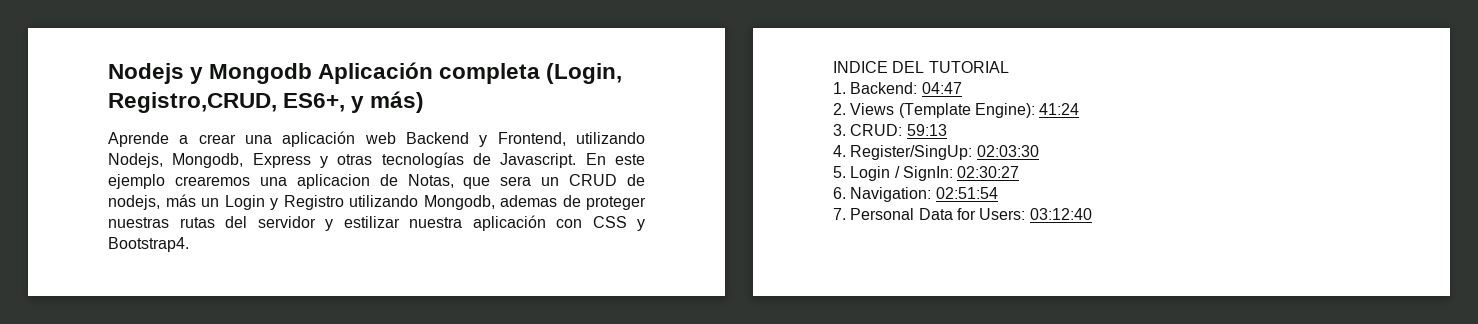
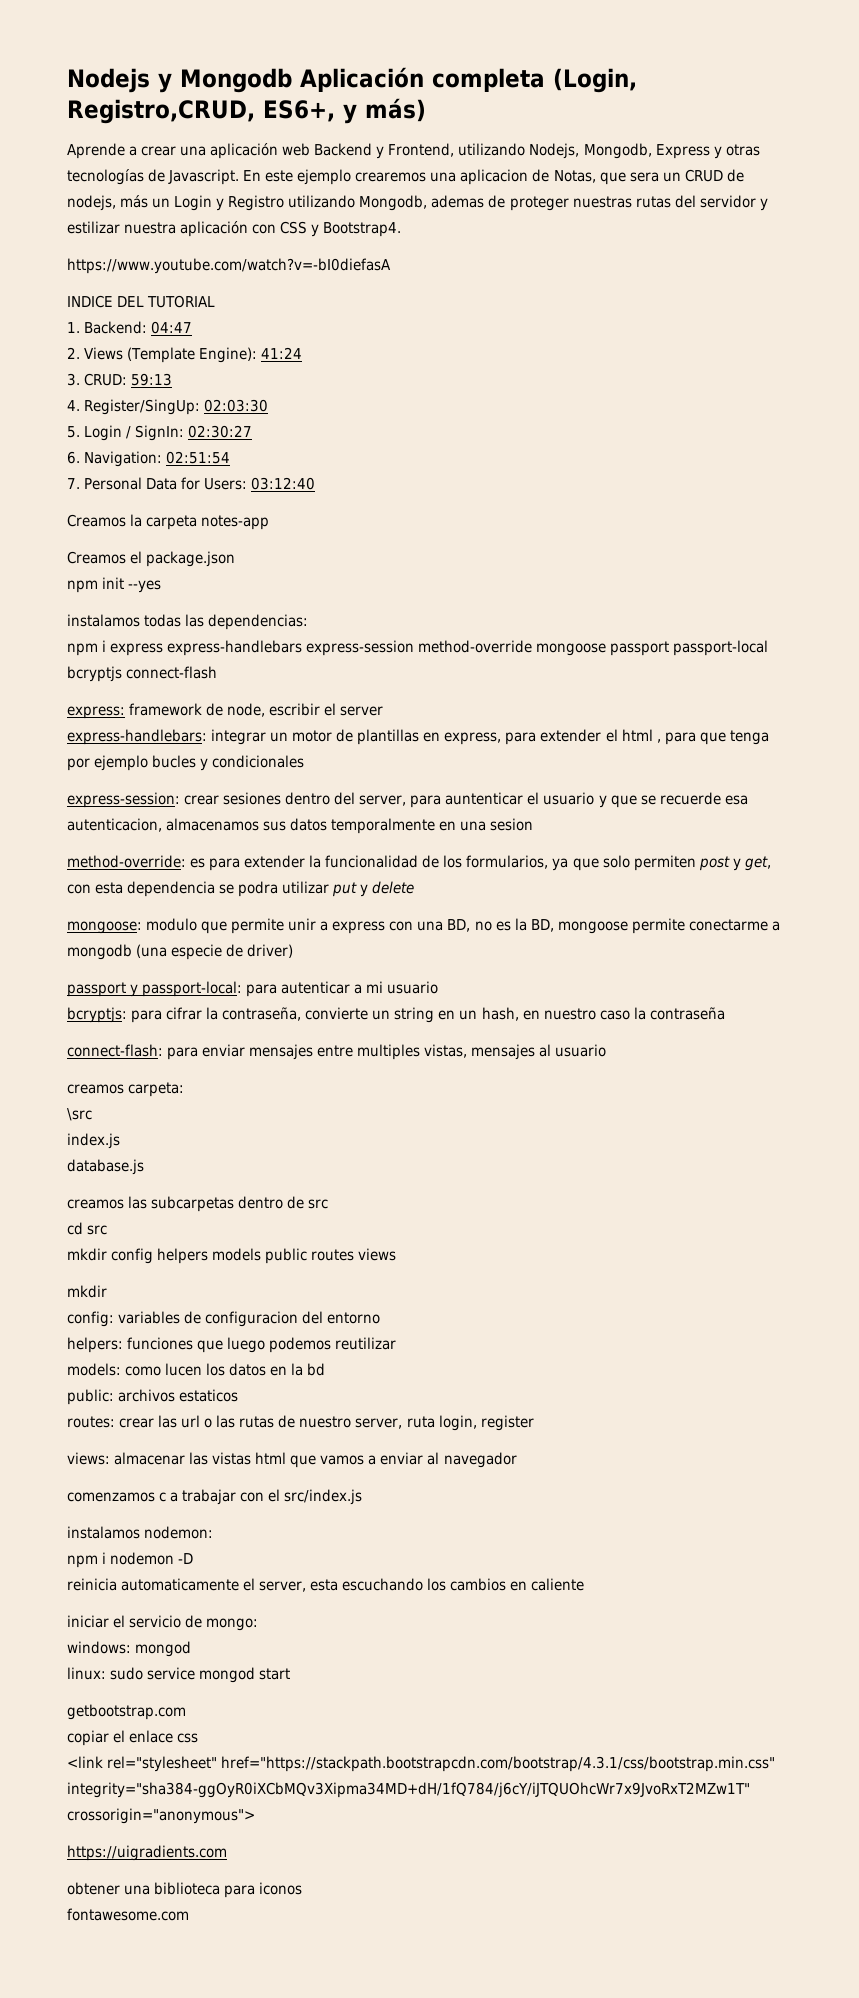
(189, 244) none -> [67,258,391,274] // https://www.youtube.com/watch?v=-bI0diefasA
(1092, 214) none -> [67,514,270,530] [67,551,236,567] [67,577,162,593] [67,614,309,630] [67,640,769,656] [67,666,218,682] [67,703,384,719] [67,729,769,745] [67,755,305,771] [67,792,748,808] [67,818,534,834] [67,855,771,871] [67,881,415,897] [67,918,780,934] [67,944,294,960] [67,981,439,997] [67,1007,725,1023] [67,1044,607,1060] [67,1082,185,1097] [67,1108,92,1121] [67,1133,120,1149] [67,1159,144,1175] [67,1196,329,1212] [67,1222,108,1235] [67,1248,397,1264] [67,1285,107,1298] [67,1311,381,1327] [67,1337,397,1353] [67,1363,326,1376] [67,1389,239,1405] [67,1415,534,1431] [67,1452,517,1468] [67,1489,363,1505] [67,1526,214,1539] [67,1552,194,1568] [67,1578,585,1592] [67,1615,259,1631] [67,1641,192,1657] [67,1667,291,1683] [67,1704,186,1720] [67,1730,199,1746] [67,1756,776,1772] [67,1782,750,1798] [67,1808,255,1824] [67,1845,227,1861] [67,1882,303,1898] [67,1908,189,1921] // Creamos la carpeta notes-app // Creamos el package.json // npm init --yes // instalamos todas las dependencias: // npm i express express-handlebars express-session method-override mongoose passport passport-local bcryptjs connect-flash // express: framework de node, escribir el server // express-handlebars: integrar un motor de plantillas en express, para extender el html , para que tenga por ejemplo bucles y condicionales // express-session: crear sesiones dentro del server, para auntenticar el usuario y que se recuerde esa autenticacion, almacenamos sus datos temporalmente en una sesion // method-override: es para extender la funcionalidad de los formularios, ya que solo permiten post y get, con esta dependencia se podra utilizar put y delete // mongoose: modulo que permite unir a express con una BD, no es la BD, mongoose permite conectarme a mongodb (una especie de driver) // passport y passport-local: para autenticar a mi usuario // bcryptjs: para cifrar la contraseña, convierte un string en un hash, en nuestro caso la contraseña // connect-flash: para enviar mensajes entre multiples vistas, mensajes al usuario // creamos carpeta: // \src // index.js // database.js // creamos las subcarpetas dentro de src // cd src // mkdir config helpers models public routes views // mkdir // config: variables de configuracion del entorno // helpers: funciones que luego podemos reutilizar // models: como lucen los datos en la bd // public: archivos estaticos // routes: crear las url o las rutas de nuestro server, ruta login, register // views: almacenar las vistas html que vamos a enviar al navegador // comenzamos c a trabajar con el src/index.js // instalamos nodemon: // npm i nodemon -D // reinicia automaticamente el server, esta escuchando los cambios en caliente // iniciar el servicio de mongo: // windows: mongod // linux: sudo service mongod start // getbootstrap.com // copiar el enlace css // <link rel="stylesheet" href="https://stackpath.bootstrapcdn.com/bootstrap/4.3.1/css/bootstrap.min.css" integrity="sha384-ggOyR0iXCbMQv3Xipma34MD+dH/1fQ784/j6cY/iJTQUOhcWr7x9JvoRxT2MZw1T" crossorigin="anonymous"> // https://uigradients.com // obtener una biblioteca para iconos // fontawesome.com

